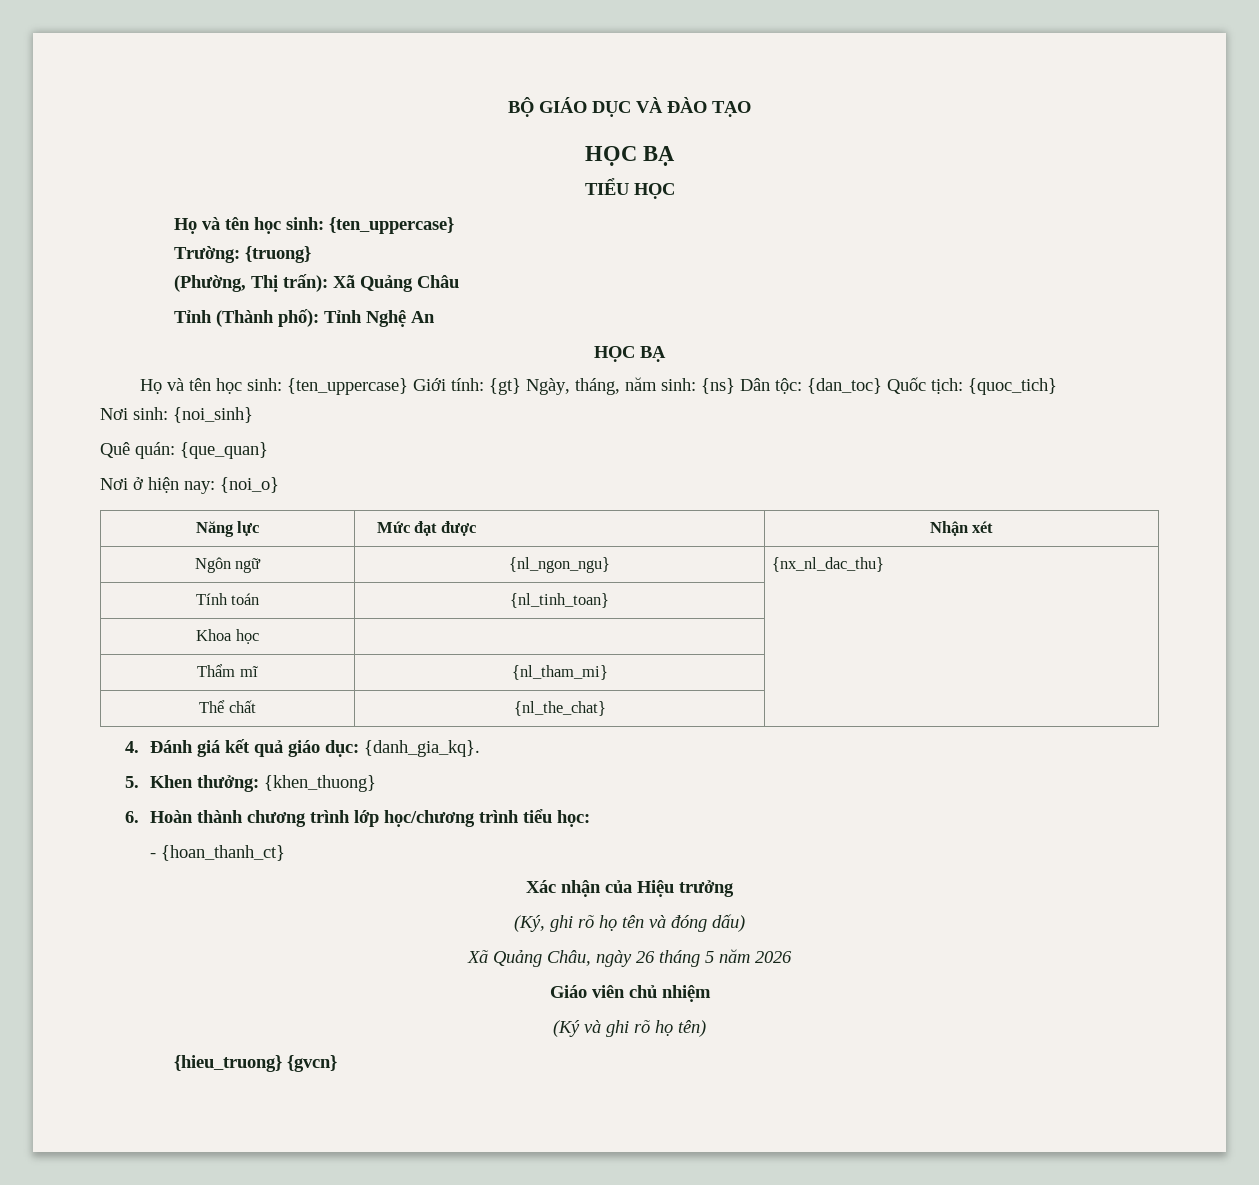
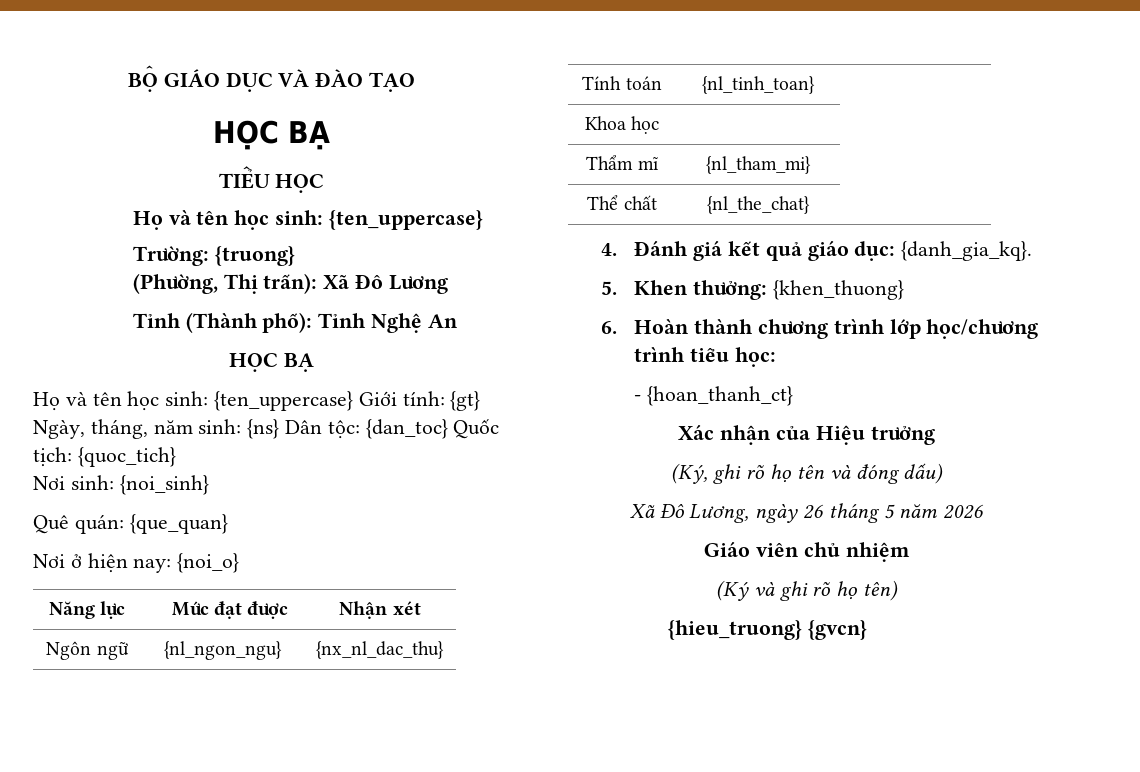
[360,275,460,292] Quảng Châu -> [354,274,448,294] Đô Lương
[493,950,591,967] Quảng Châu, -> [659,504,750,523] Đô Lương,

